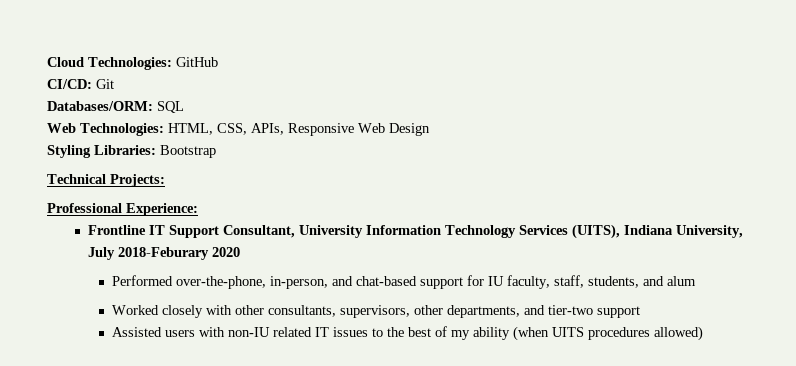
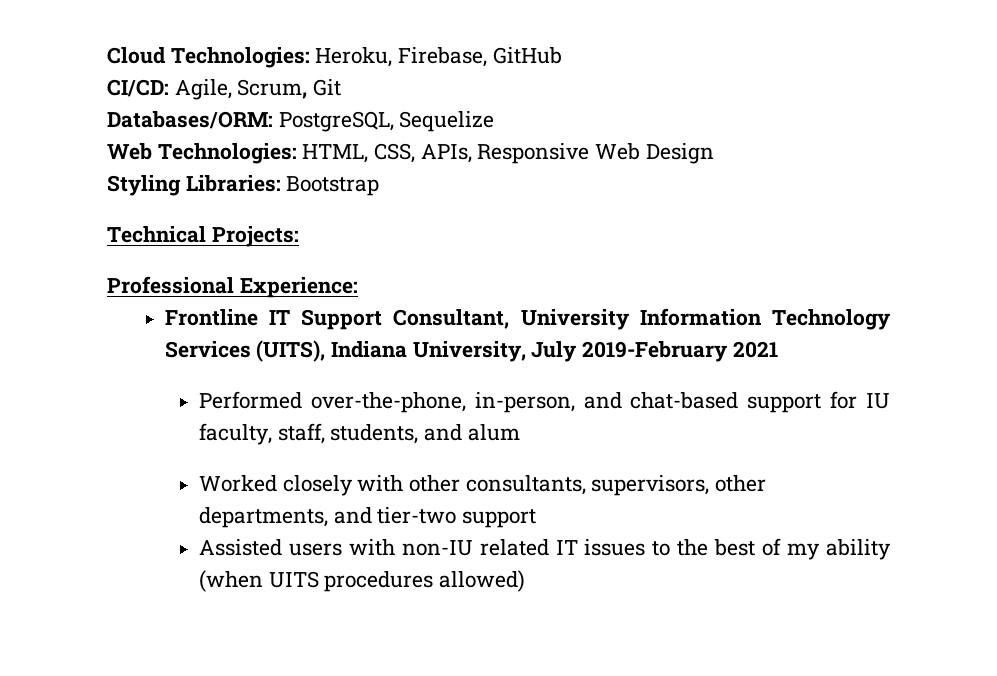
(172, 63) none -> [315,47,488,67] Heroku, Firebase,
(92, 84) none -> [174,79,308,100] Agile, Scrum,
[157,101,184,113] SQL -> [278,111,495,132] PostgreSQL, Sequelize
[117,247,240,260] 2018-Feburary 2020 -> [581,341,778,362] 2019-February 2021

